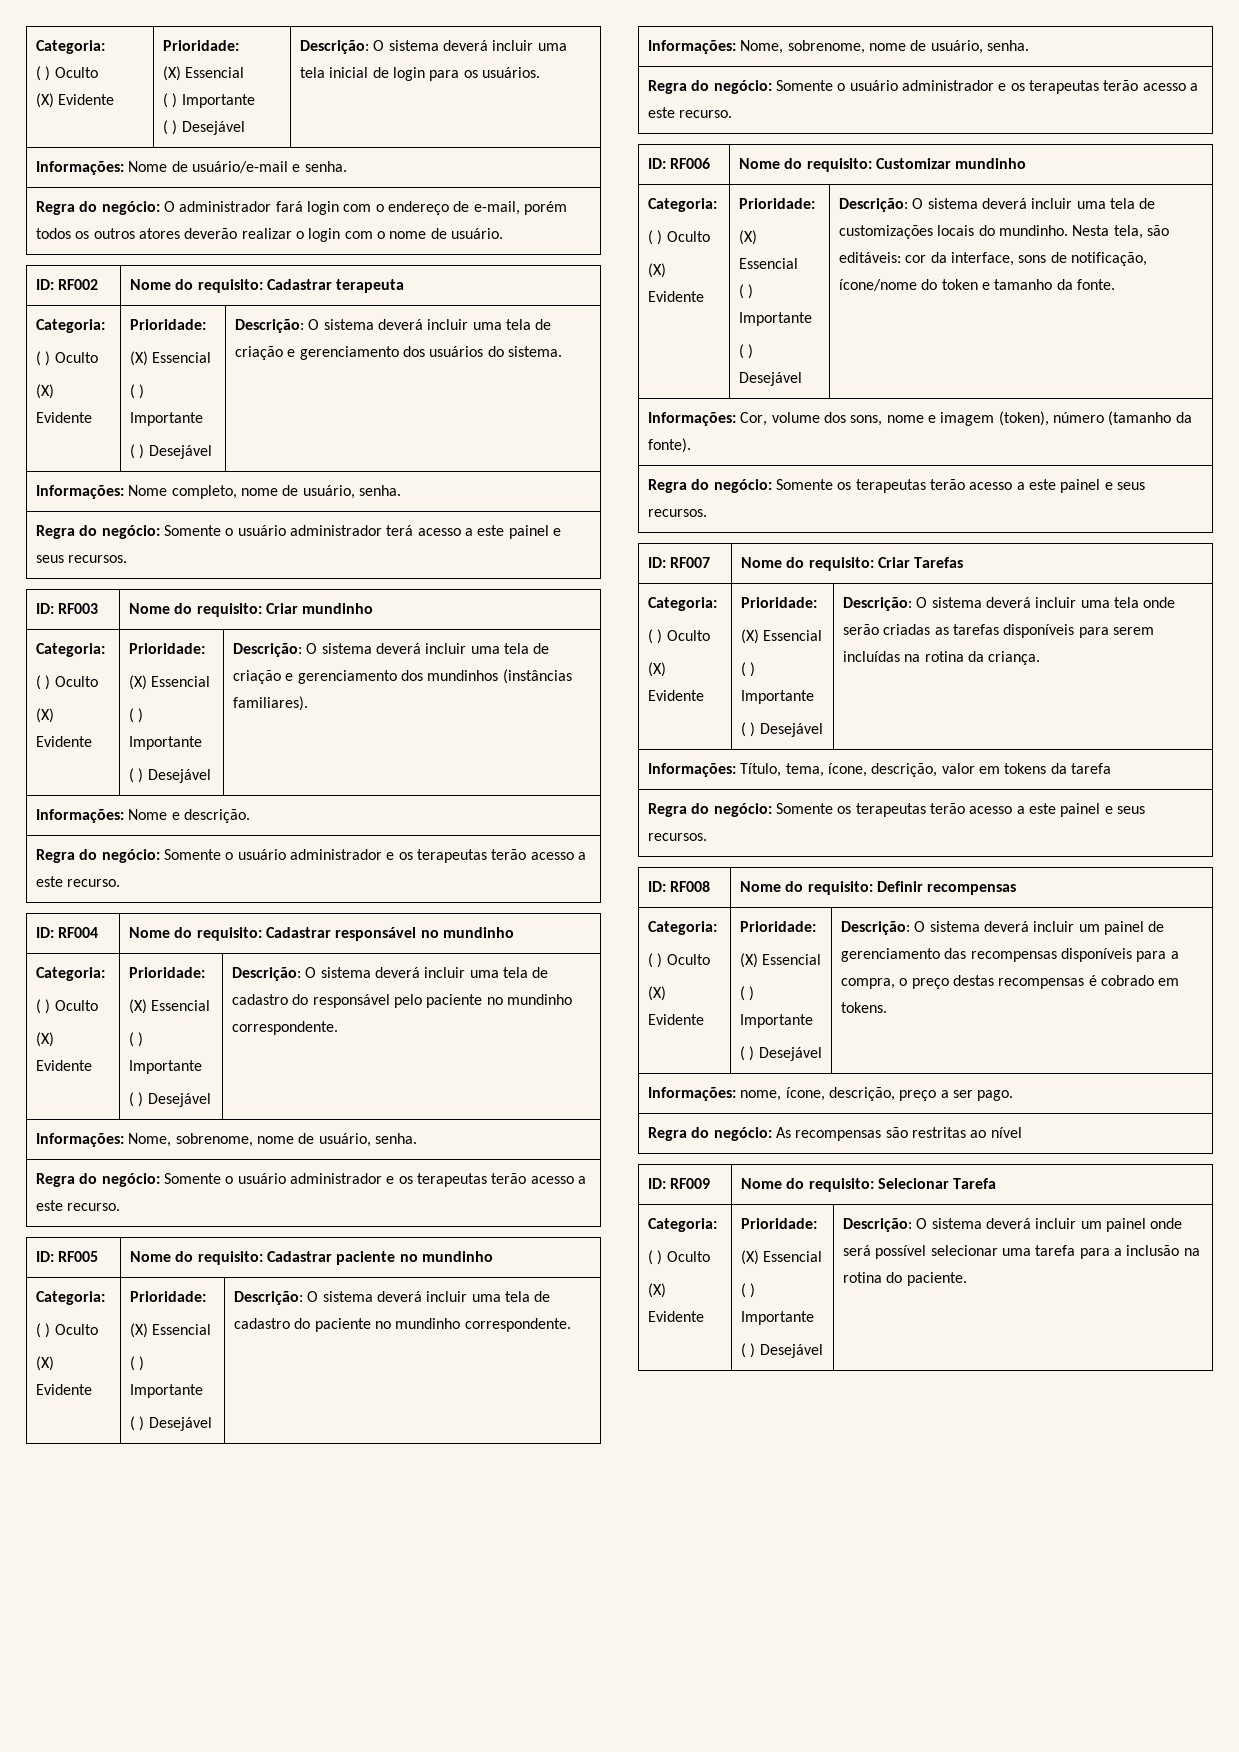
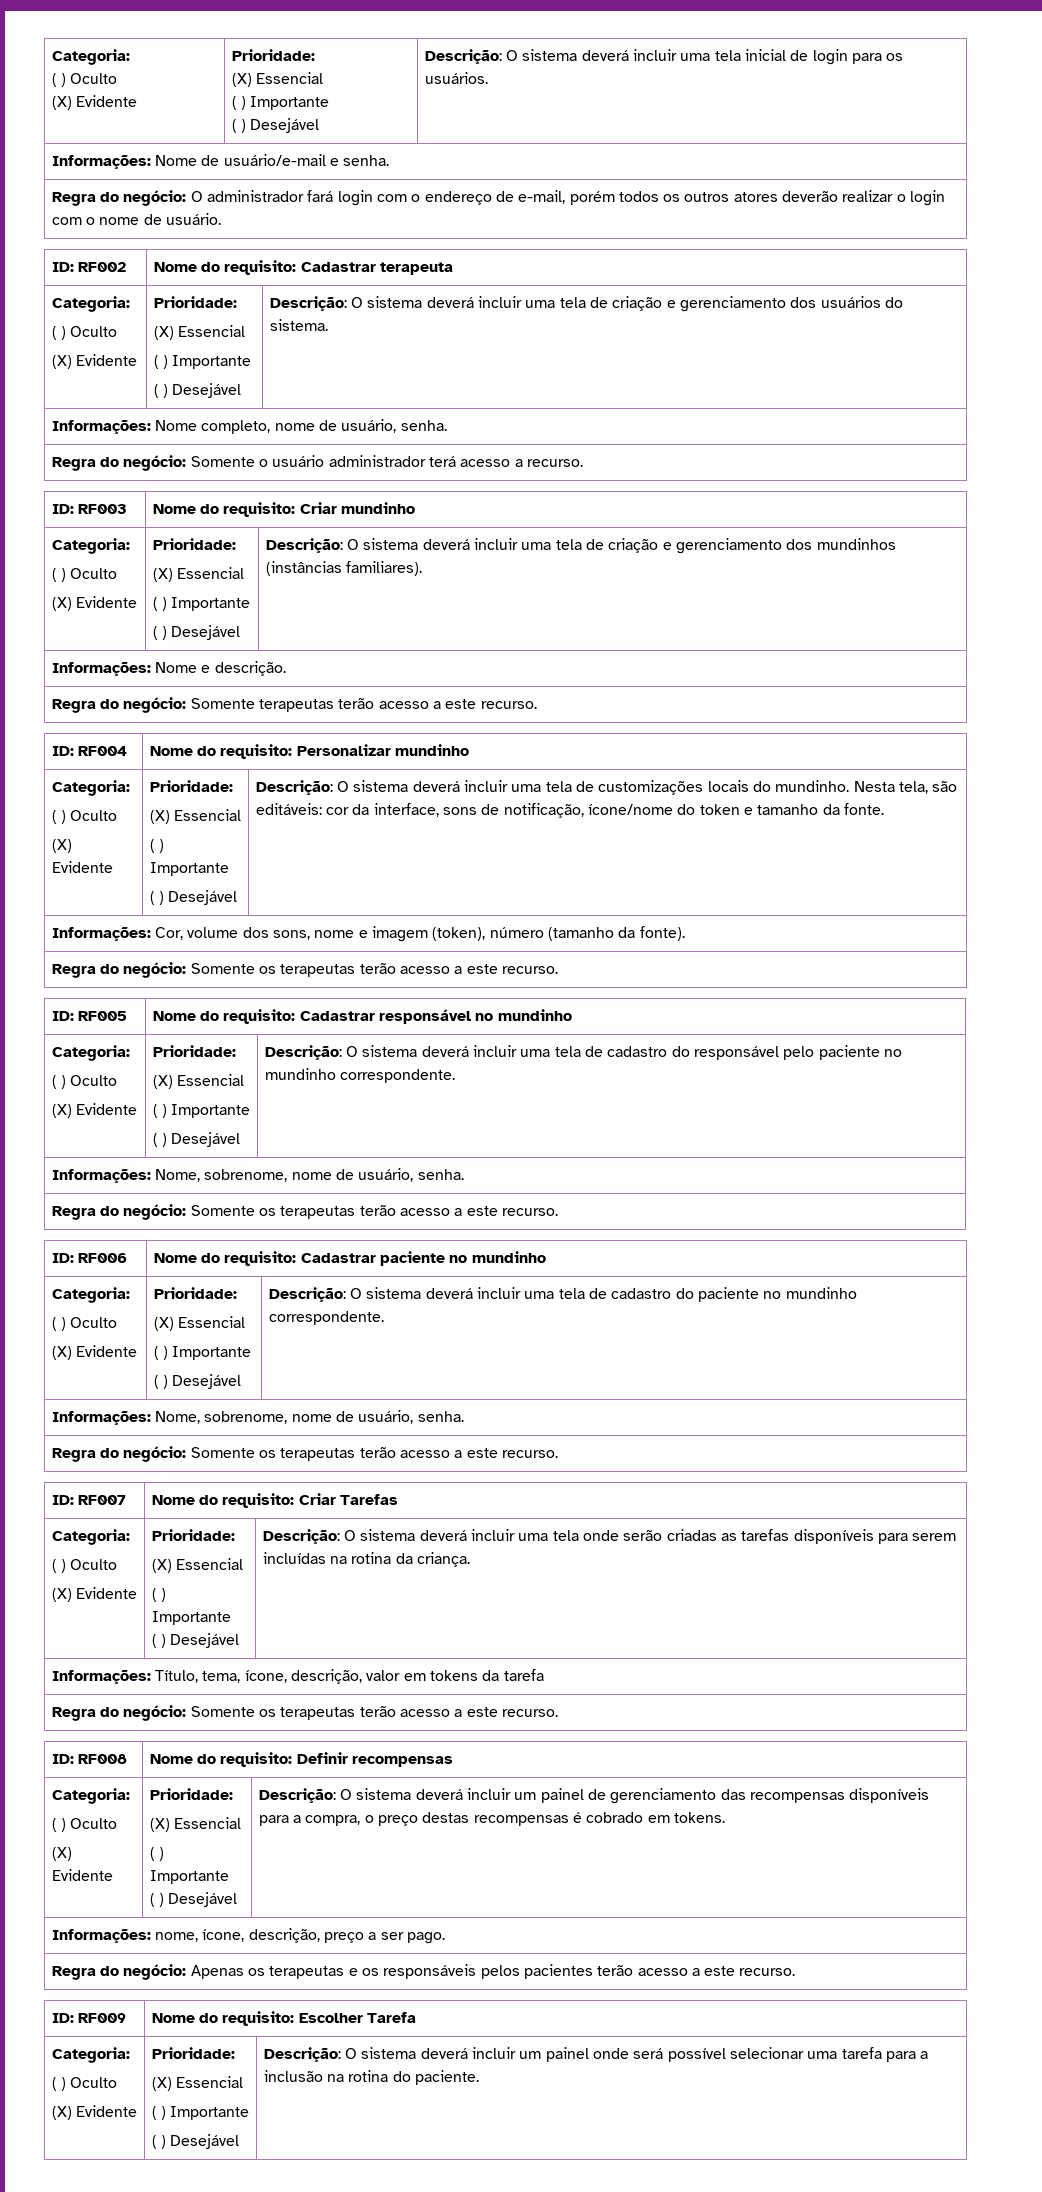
[477,525,561,539] [36,555,128,563] este painel e seus recursos. -> [526,459,583,467] recurso.
[225,849,413,860] o usuário administrador e os -> (255, 703) none
[265,927,514,941] [36,967,106,981] [36,999,98,1014] [36,1032,55,1047] [36,1060,93,1071] [129,967,206,978] [129,999,211,1014] [129,1032,144,1047] [129,1060,203,1074] [129,1092,211,1107] [232,967,549,981] [232,994,572,1008] [232,1021,339,1035] [36,1133,417,1147] [36,1173,586,1187] [36,1200,121,1211] [36,1251,99,1262] [130,1251,493,1265] [36,1291,106,1305] [36,1323,98,1338] [36,1356,55,1371] [36,1384,93,1395] [130,1291,207,1302] [130,1323,212,1338] [130,1356,145,1371] [130,1384,204,1398] [130,1416,212,1431] [234,1291,551,1305] [234,1318,571,1332] [648,40,1029,54] [648,80,1198,94] [648,107,733,118] [648,158,711,169] [739,158,951,172] Cadastrar responsável no mundinho // Categoria: // ( ) Oculto // (X) Evidente | Prioridade: // (X) Essencial // ( ) Importante // ( ) Desejável | Descrição: O sistema deverá incluir uma tela de cadastro do responsável pelo paciente no mundinho correspondente. // Informações: Nome, sobrenome, nome de usuário, senha. // Regra do negócio: Somente o usuário administrador e os terapeutas terão acesso a este recurso. // ID: RF005 | Nome do requisito: Cadastrar paciente no mundinho // Categoria: // ( ) Oculto // (X) Evidente | Prioridade: // (X) Essencial // ( ) Importante // ( ) Desejável | Descrição: O sistema deverá incluir uma tela de cadastro do paciente no mundinho correspondente. // Informações: Nome, sobrenome, nome de usuário, senha. // Regra do negócio: Somente o usuário administrador e os terapeutas terão acesso a este recurso. // ID: RF006 | Nome do requisito: Customizar -> [296,744,391,756] Personalizar
[1060,479,1145,493] [648,509,708,517] painel e seus recursos. -> [501,966,558,974] [51,1011,127,1021] [152,1009,572,1024] [51,1045,130,1061] [51,1075,118,1089] [51,1103,137,1118] [152,1045,236,1057] [152,1074,244,1089] [152,1104,251,1118] [152,1132,241,1147] [264,1045,902,1060] [264,1068,455,1083] [51,1168,464,1183] [51,1204,558,1220] [51,1253,127,1263] [153,1251,546,1266] [51,1287,130,1303] [51,1317,118,1331] [51,1345,137,1360] [153,1287,237,1299] [153,1316,245,1331] [153,1346,252,1360] [153,1374,242,1389] [268,1287,857,1302] [268,1311,384,1325] [51,1410,464,1425] [51,1446,558,1462] recurso. // ID: RF005 | Nome do requisito: Cadastrar responsável no mundinho // Categoria: // ( ) Oculto // (X) Evidente | Prioridade: // (X) Essencial // ( ) Importante // ( ) Desejável | Descrição: O sistema deverá incluir uma tela de cadastro do responsável pelo paciente no mundinho correspondente. // Informações: Nome, sobrenome, nome de usuário, senha. // Regra do negócio: Somente os terapeutas terão acesso a este recurso. // ID: RF006 | Nome do requisito: Cadastrar paciente no mundinho // Categoria: // ( ) Oculto // (X) Evidente | Prioridade: // (X) Essencial // ( ) Importante // ( ) Desejável | Descrição: O sistema deverá incluir uma tela de cadastro do paciente no mundinho correspondente. // Informações: Nome, sobrenome, nome de usuário, senha. // Regra do negócio: Somente os terapeutas terão acesso a este recurso.
[1060,803,1145,817] [648,833,708,841] painel e seus recursos. -> [501,1709,558,1717] recurso.
[775,1127,1022,1141] As recompensas são restritas ao nível -> [190,1964,796,1979] Apenas os terapeutas e os responsáveis pelos pacientes terão acesso a este recurso.
[877,1178,949,1189] Selecionar -> [298,2013,363,2023] Escolher

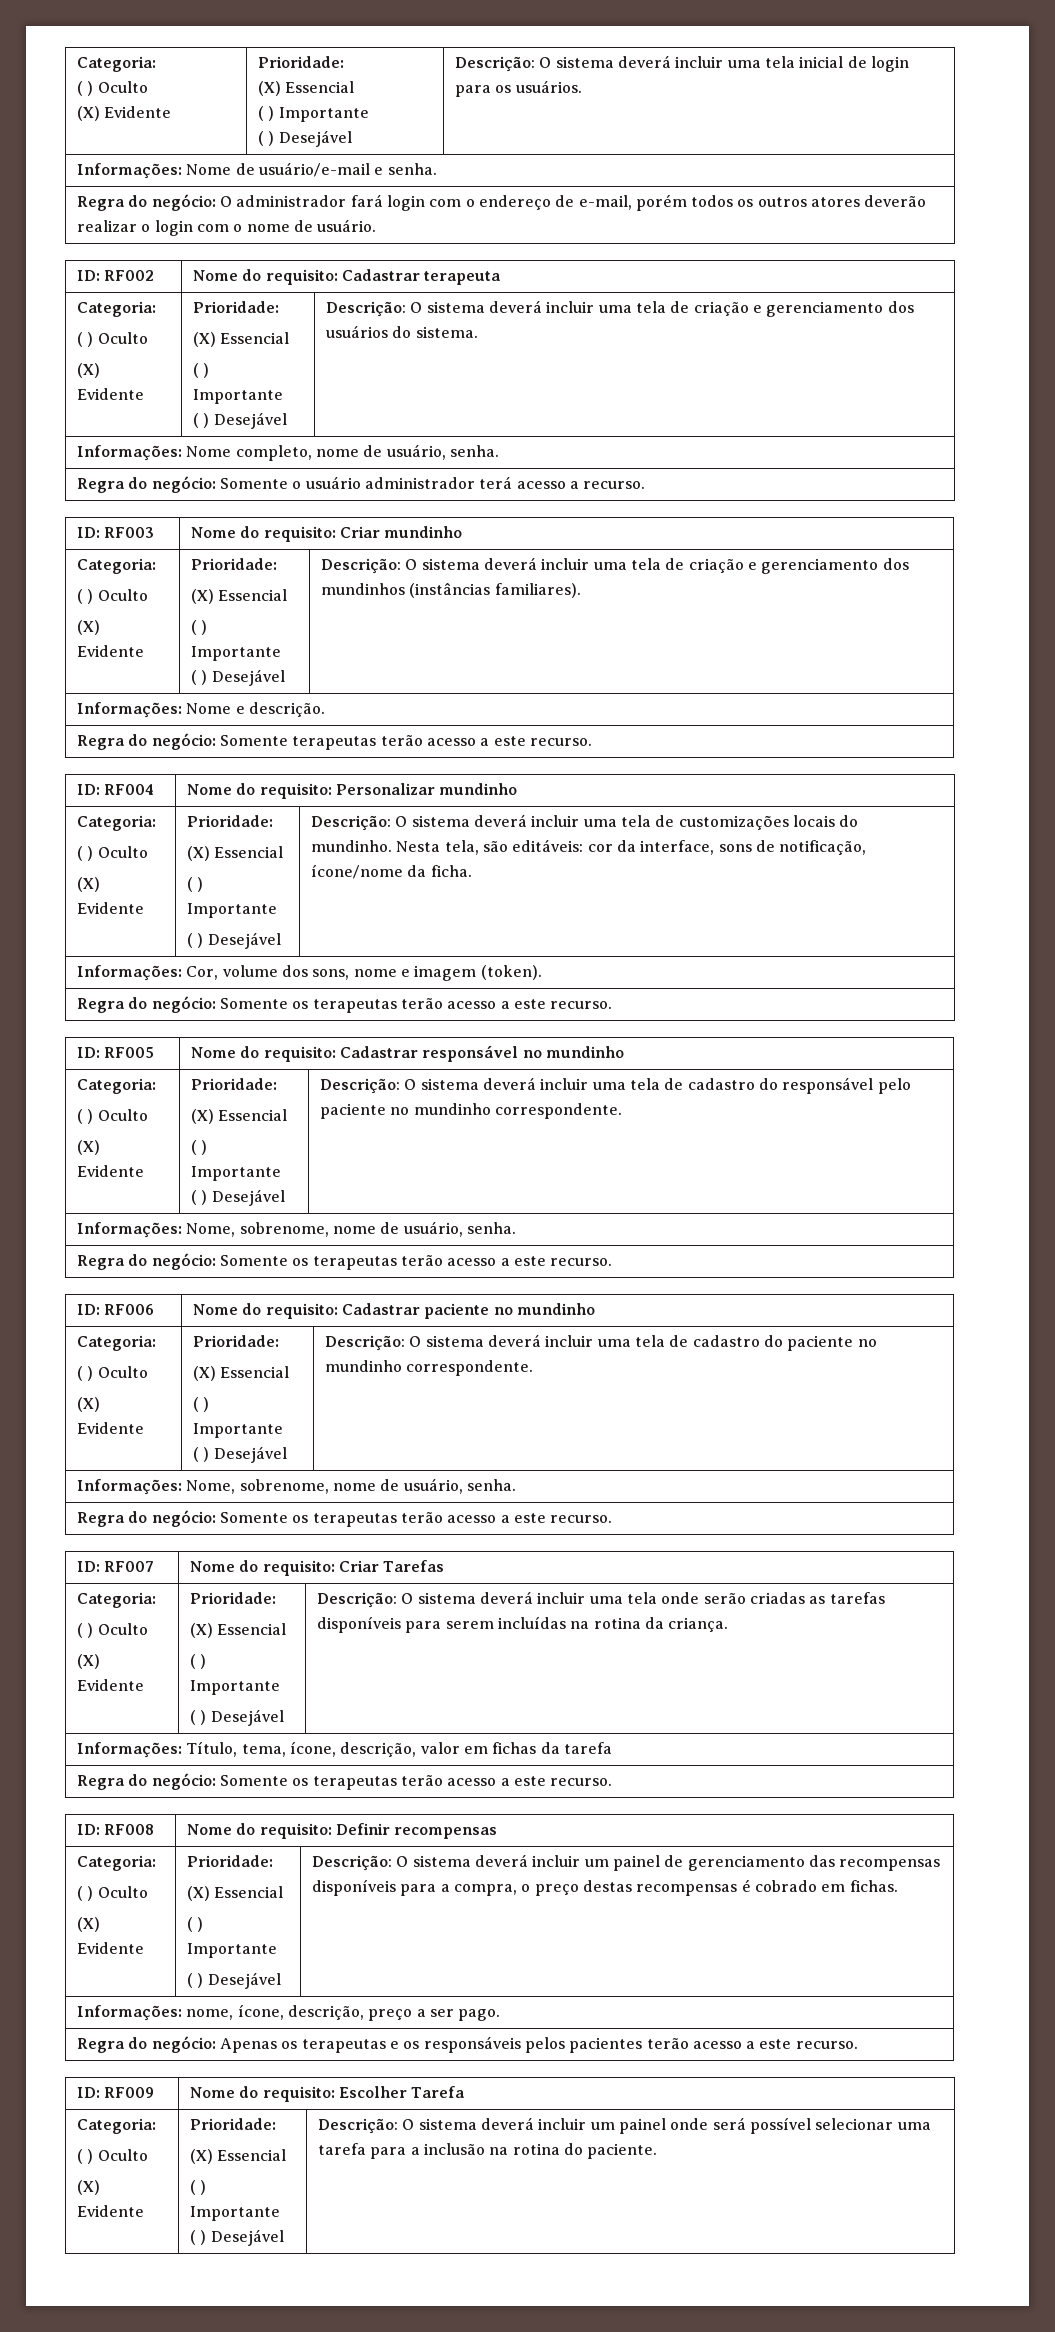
[677,803,884,815] do token e tamanho da fonte. -> [407,865,472,877] da ficha.
[432,926,685,941] (token), número (tamanho da fonte). -> [480,965,542,980] (token).
[429,1670,478,1681] tokens -> [492,1742,537,1754] fichas
[673,1812,725,1823] tokens. -> [849,1880,898,1892] fichas.

